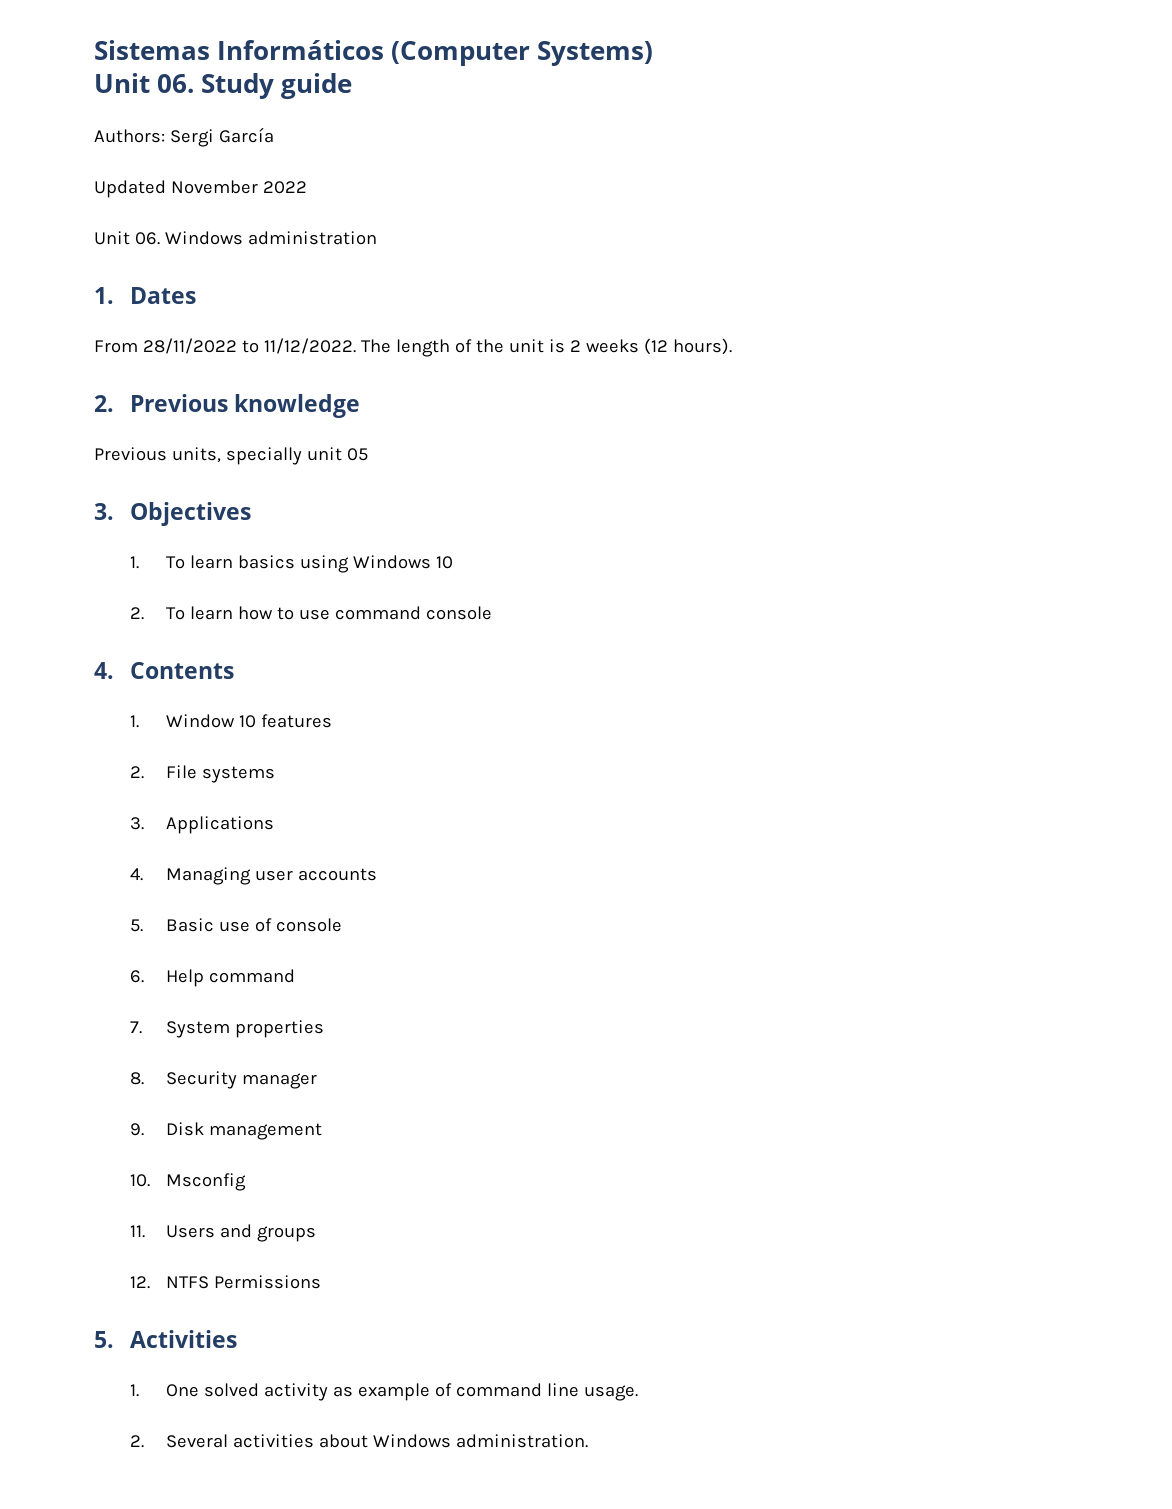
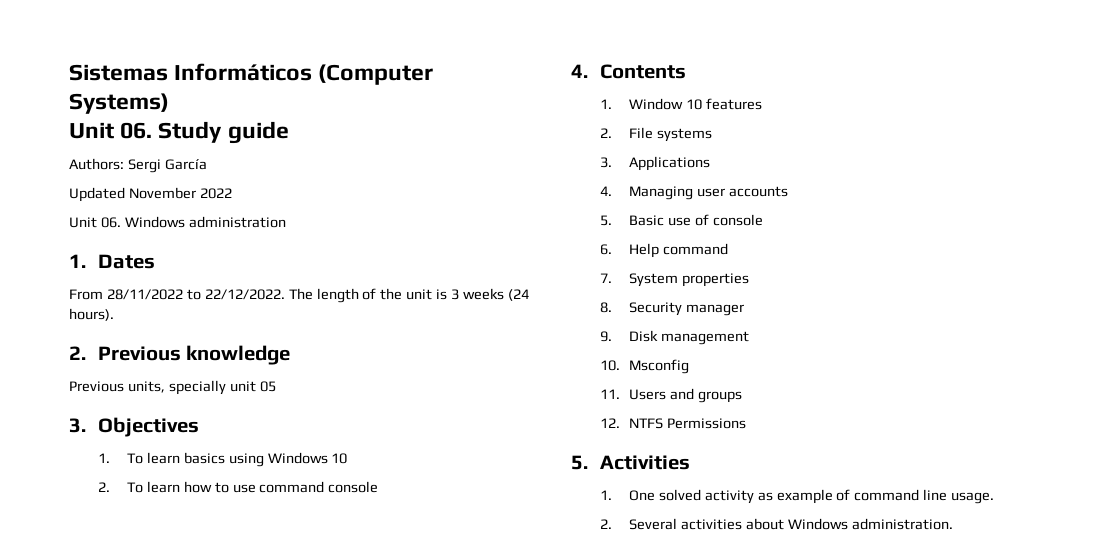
[263,338,356,354] 11/12/2022. -> [204,289,285,300] 22/12/2022.
[569,338,668,355] 2 weeks (12 -> [451,288,529,301] 3 weeks (24

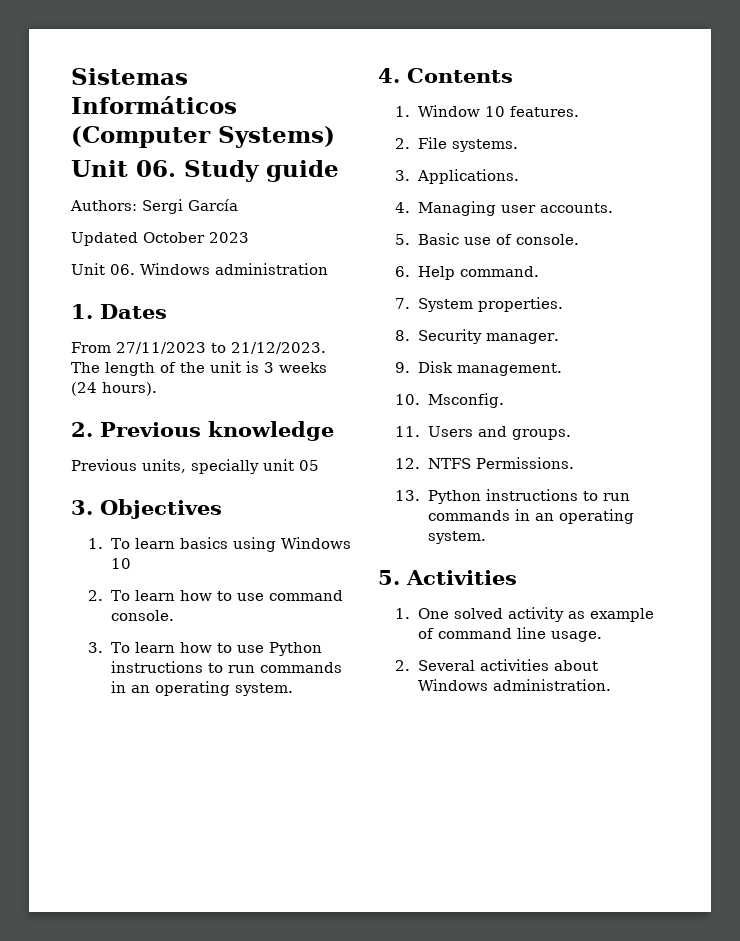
[128,187,232,199] November 2022 -> [143,232,249,243] October 2023
[106,289,285,300] 28/11/2022 to 22/12/2022. -> [116,342,326,354] 27/11/2023 to 21/12/2023.
[328,481,379,493] console -> [110,610,174,621] [88,642,322,656] [110,661,342,673] [110,681,293,696] console. // 3. To learn how to use Python instructions to run commands in an operating system.
[705,98,762,110] features -> [509,106,579,117] features.
[656,128,712,142] [599,156,710,171] systems // 3. Applications -> [451,139,518,152] [395,169,519,184] systems. // 3. Applications.
[728,186,788,197] accounts -> [539,203,613,213] accounts.
[712,214,763,226] console -> [515,234,579,245] console.
[662,243,728,255] command -> [459,266,539,277] command.
[681,273,749,287] properties -> [477,297,563,312] properties.
[685,304,744,316] manager -> [485,333,559,344] manager.
[660,331,749,345] management -> [456,363,562,376] management.
[628,359,689,374] Msconfig -> [427,393,504,408] Msconfig.
[697,391,742,403] groups -> [511,429,571,440] groups.
[666,418,746,429] Permissions -> [475,457,574,469] [395,489,630,504] [427,509,634,524] [427,531,486,544] Permissions. // 13. Python instructions to run commands in an operating system.

